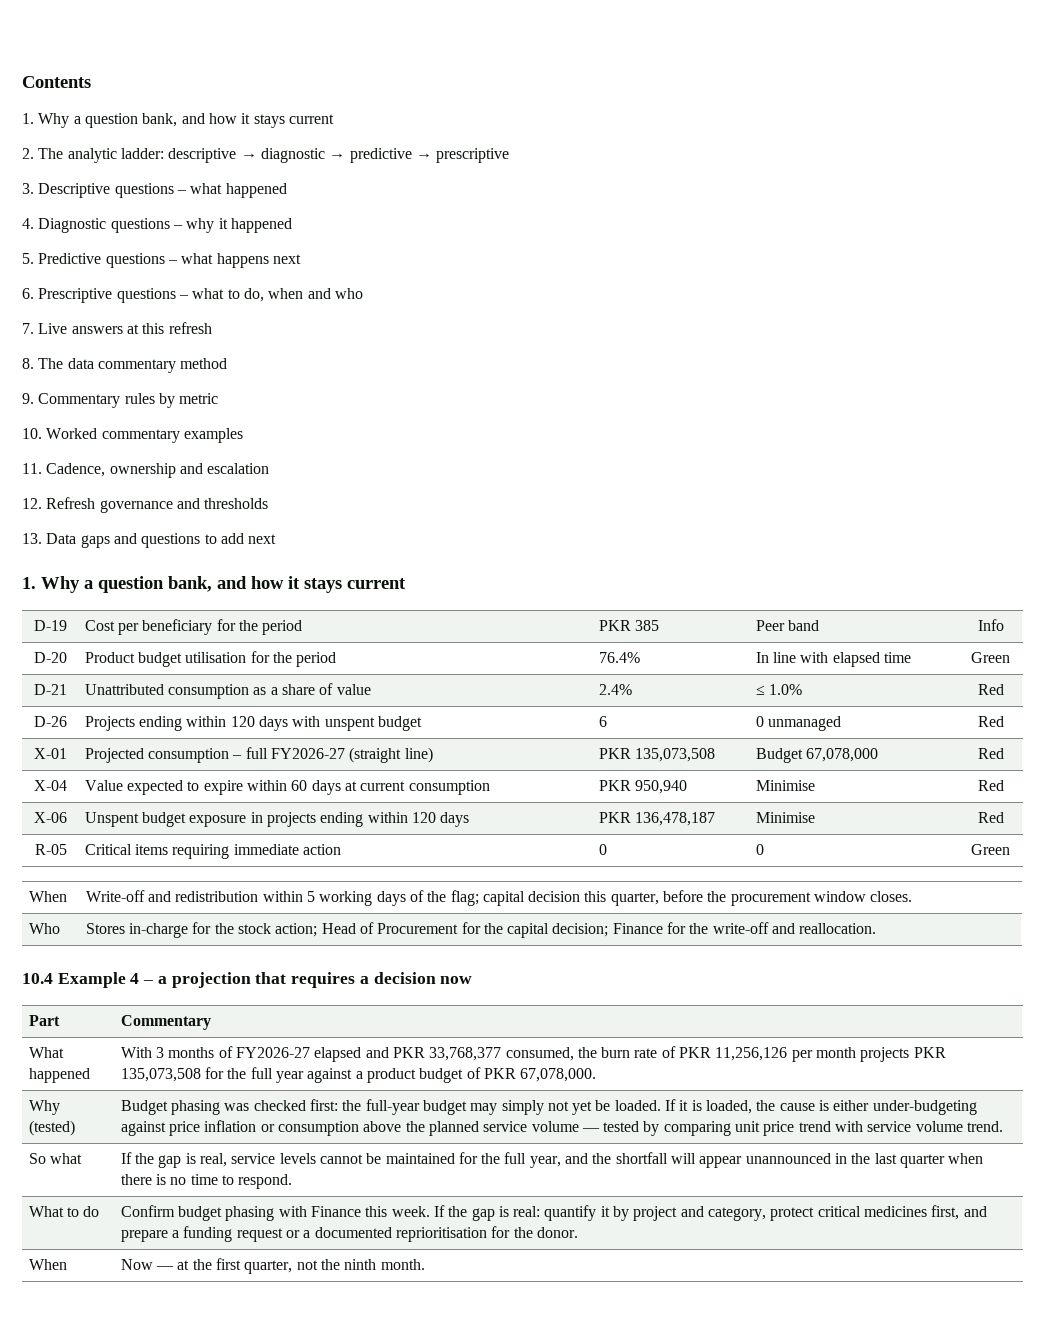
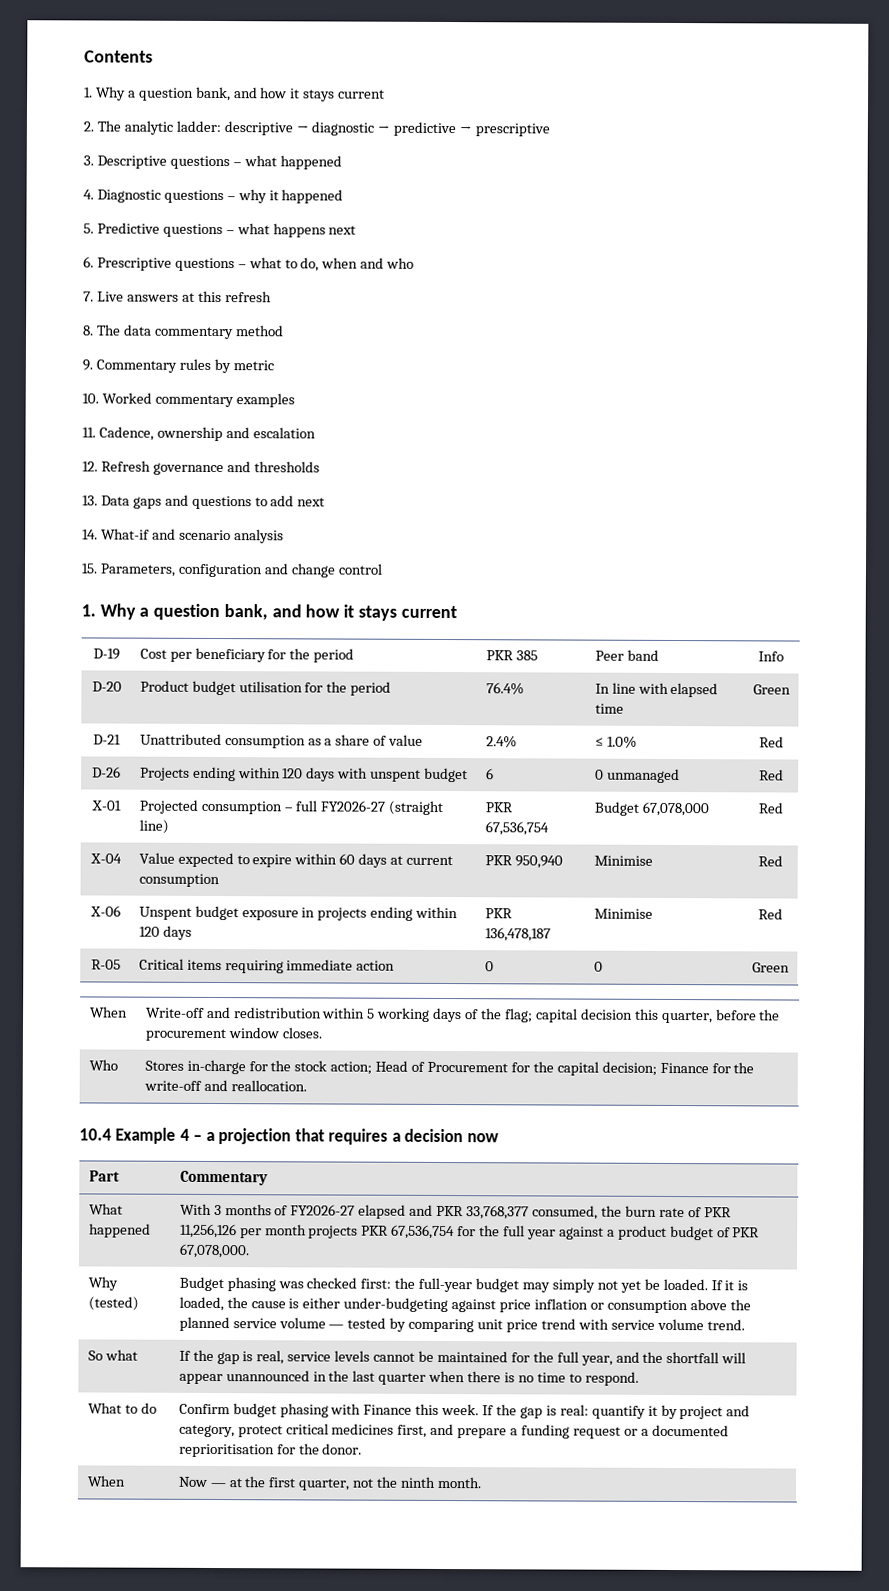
(277, 539) none -> [82,528,284,544] [81,563,383,578] // 14. What-if and scenario analysis // 15. Parameters, configuration and change control
[634,748,715,762] 135,073,508 -> [484,821,549,836] 67,536,754
[120,1068,201,1082] 135,073,508 -> [391,1224,456,1240] 67,536,754

